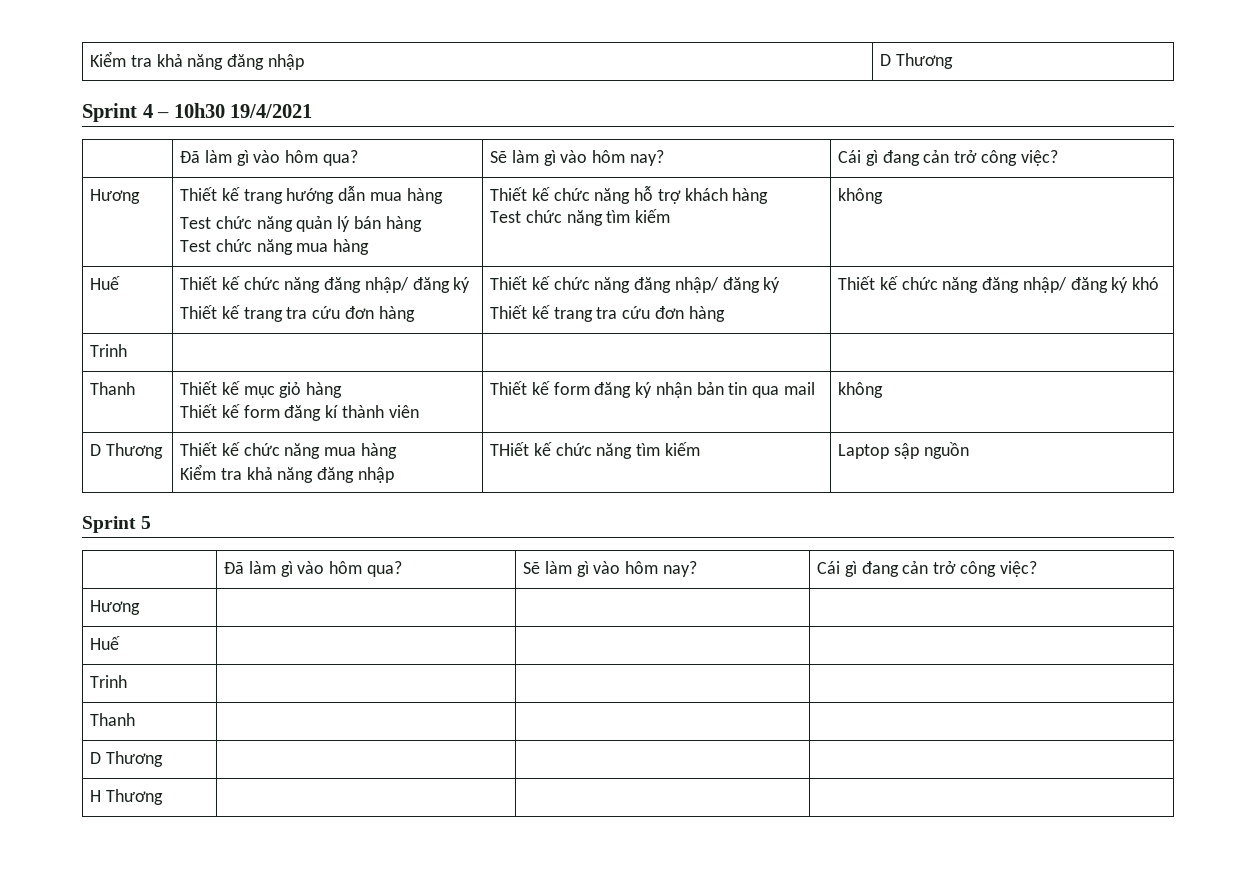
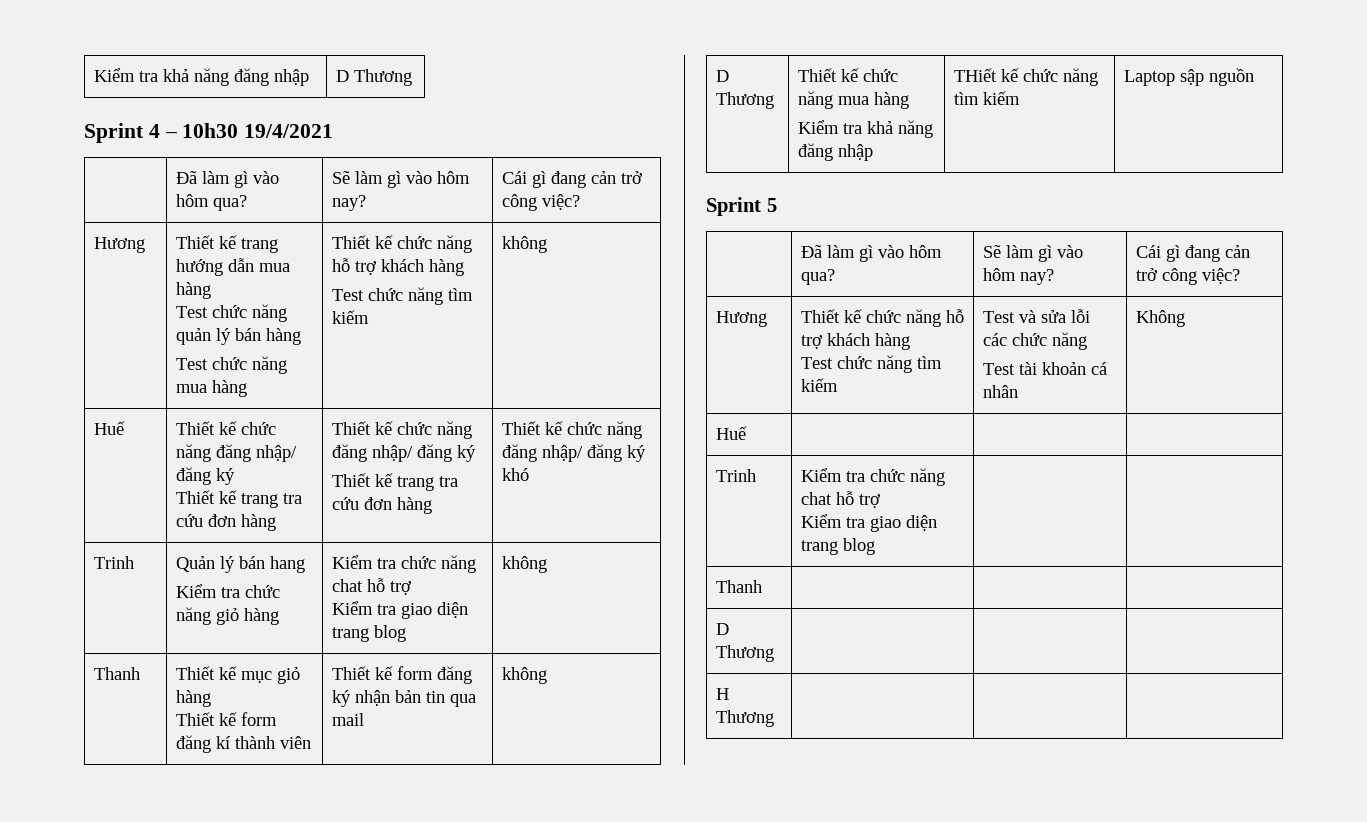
(128, 350) | | -> [175,556,305,573] [175,584,280,598] [175,607,279,625] [331,555,476,573] [331,578,411,595] [331,601,468,619] [331,625,406,642] [501,556,547,573] Quản lý bán hang // Kiểm tra chức năng giỏ hàng | Kiểm tra chức năng chat hỗ trợ // Kiểm tra giao diện trang blog | không
[90,636,121,650] [90,675,128,688] | | // Huế | | | // Trinh | -> [800,309,964,327] [800,333,910,350] [800,355,942,373] [800,378,838,392] [982,309,1090,323] [982,332,1087,350] [982,362,1107,375] [982,385,1018,398] [1135,310,1185,327] [715,426,747,440] [715,469,756,482] [800,468,945,486] [800,491,880,508] [800,514,937,532] [800,538,875,555] Thiết kế chức năng hỗ trợ khách hàng // Test chức năng tìm kiếm | Test và sửa lỗi các chức năng // Test tài khoản cá nhân | Không // Huế | | | // Trinh | Kiểm tra chức năng chat hỗ trợ // Kiểm tra giao diện trang blog

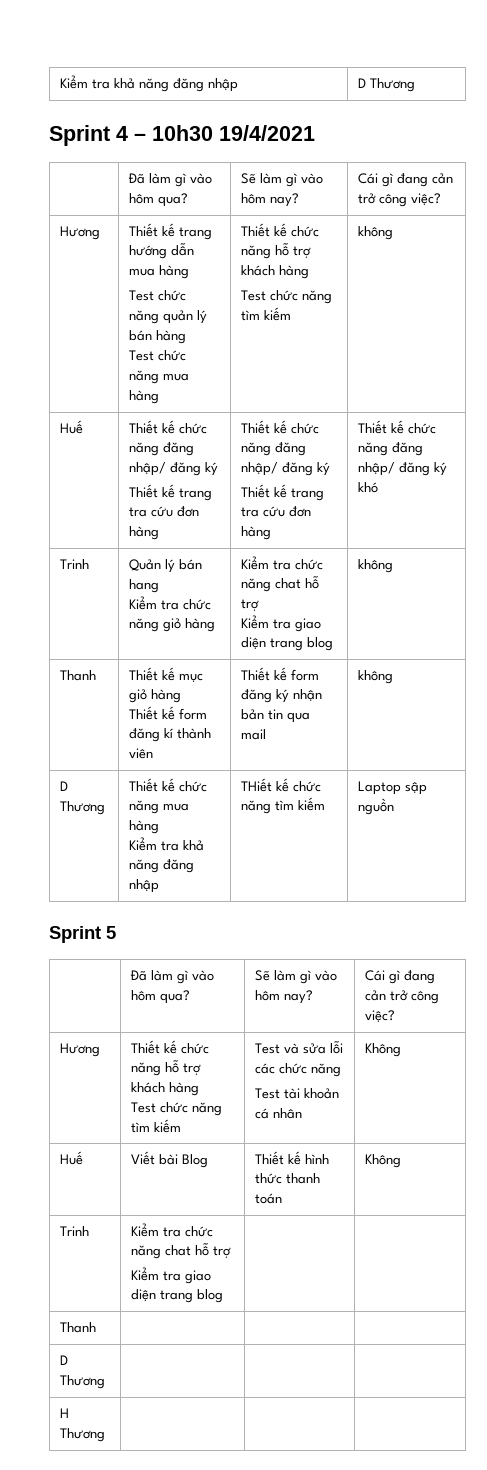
(747, 433) | | -> [131,1151,209,1168] [255,1151,330,1165] [255,1173,321,1184] [255,1193,283,1204] [365,1154,402,1168] Viết bài Blog | Thiết kế hình thức thanh toán | Không

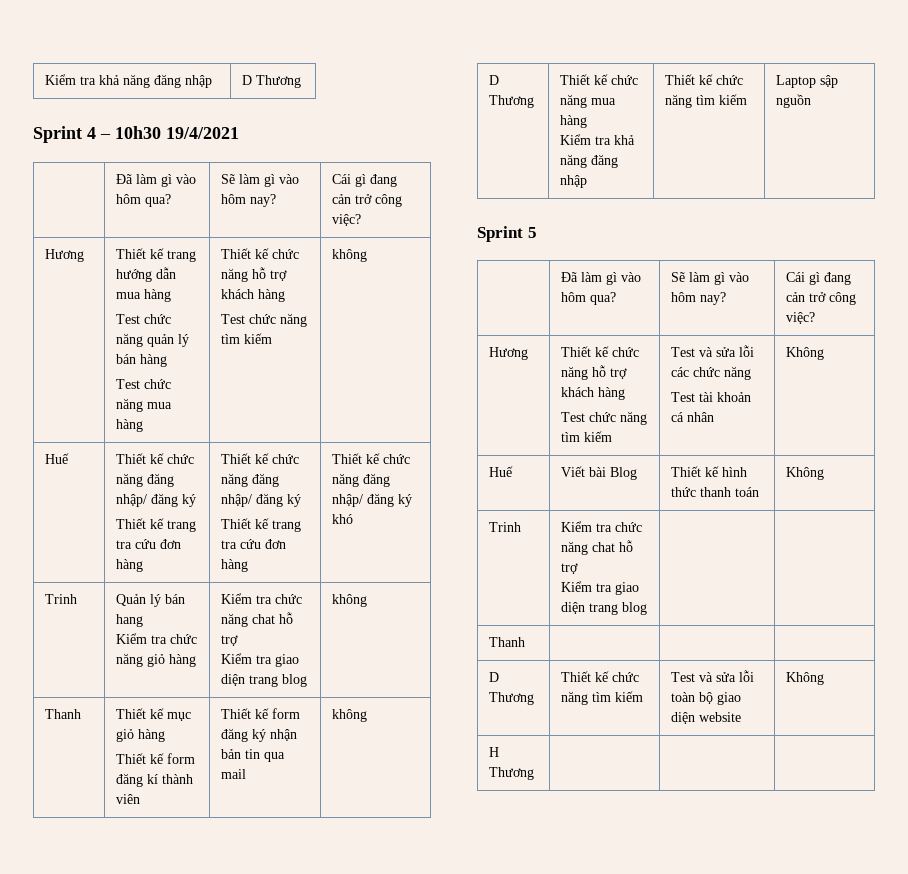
[241,778,273,792] THiết -> [665,74,696,85] Thiết
(106, 1382) | | -> [561,671,640,682] [561,691,644,705] [671,670,755,682] [671,692,742,705] [671,712,742,724] [786,672,825,685] Thiết kế chức năng tìm kiếm | Test và sửa lỗi toàn bộ giao diện website | Không

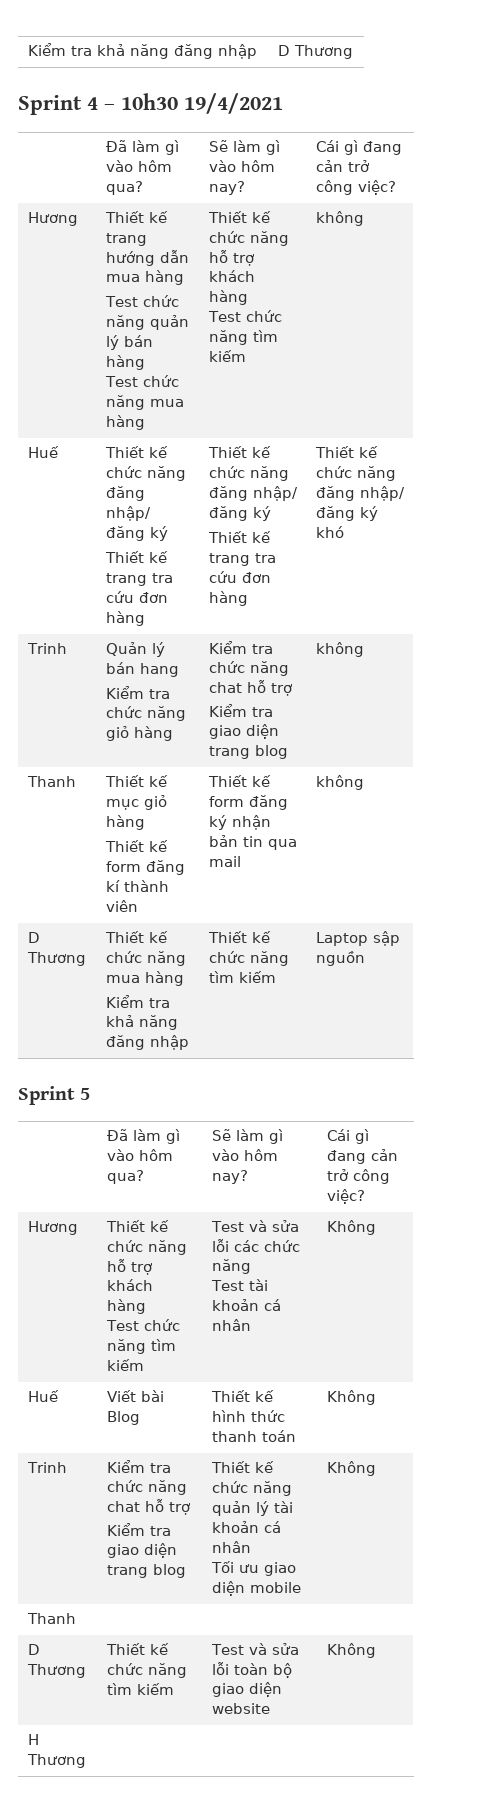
(648, 608) | -> [210,1461,274,1473] [211,1481,292,1496] [211,1501,293,1516] [211,1521,281,1533] [211,1541,251,1553] [210,1561,296,1576] [211,1581,301,1596] [326,1461,376,1476] Thiết kế chức năng quản lý tài khoản cá nhân // Tối ưu giao diện mobile | Không

